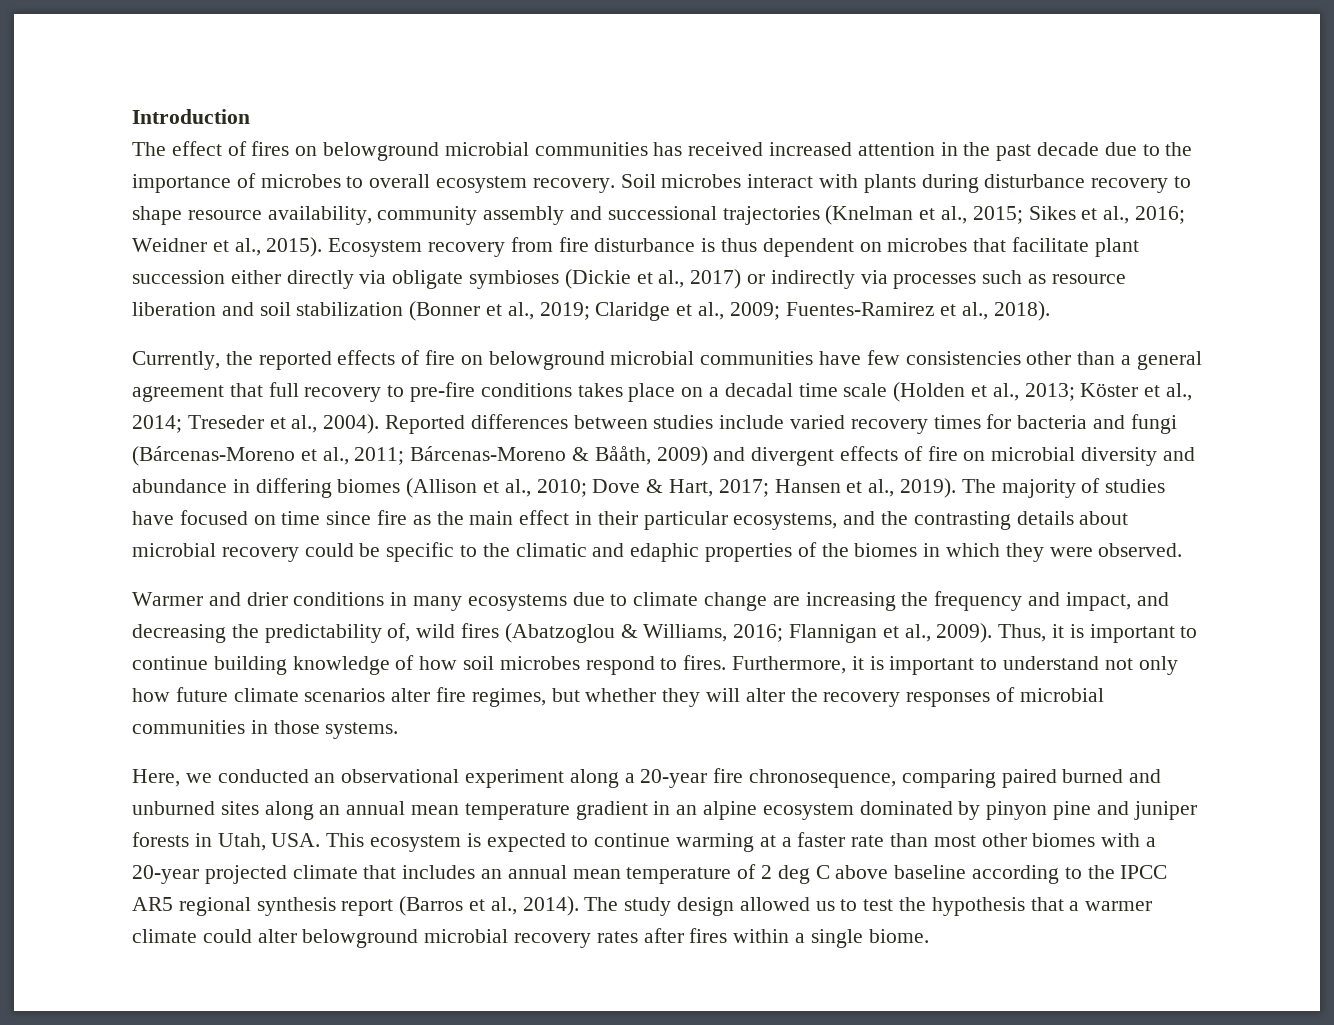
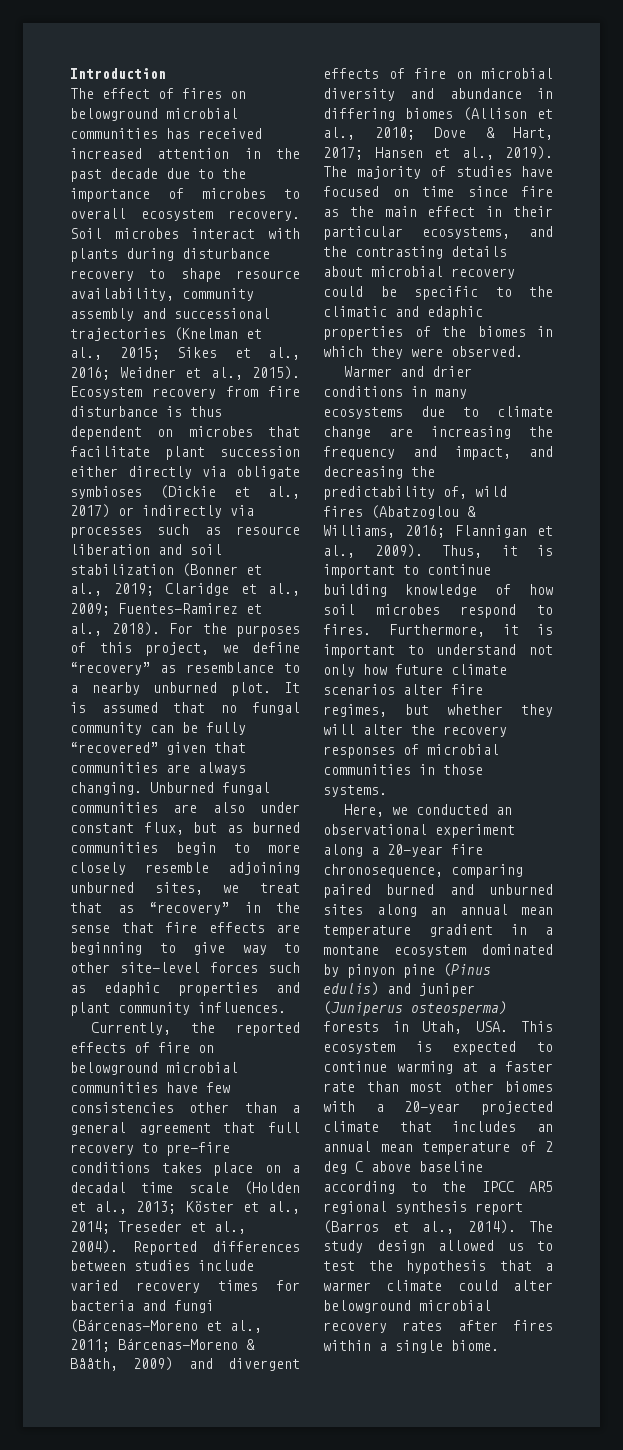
(1051, 311) none -> [169,623,300,637] [70,642,300,656] [70,662,300,675] [70,682,300,696] [70,702,300,715] [70,722,246,735] [70,742,246,755] [70,762,246,775] [70,782,270,795] [70,802,300,813] [70,822,300,835] [70,842,300,855] [70,862,300,875] [70,882,300,895] [70,902,300,915] [70,922,300,933] [70,942,300,955] [70,962,300,973] [70,982,300,996] [70,1002,286,1016] For the purposes of this project, we define “recovery” as resemblance to a nearby unburned plot. It is assumed that no fungal community can be fully “recovered” given that communities are always changing. Unburned fungal communities are also under constant flux, but as burned communities begin to more closely resemble adjoining unburned sites, we treat that as “recovery” in the sense that fire effects are beginning to give way to other site-level forces such as edaphic properties and plant community influences.
[676,801,758,820] an alpine -> [545,927,553,935] [323,945,379,955] a montane
[1096,801,1197,820] and juniper -> [443,963,491,977] [323,982,475,997] [323,1001,507,1016] (Pinus edulis) and juniper (Juniperus osteosperma)

